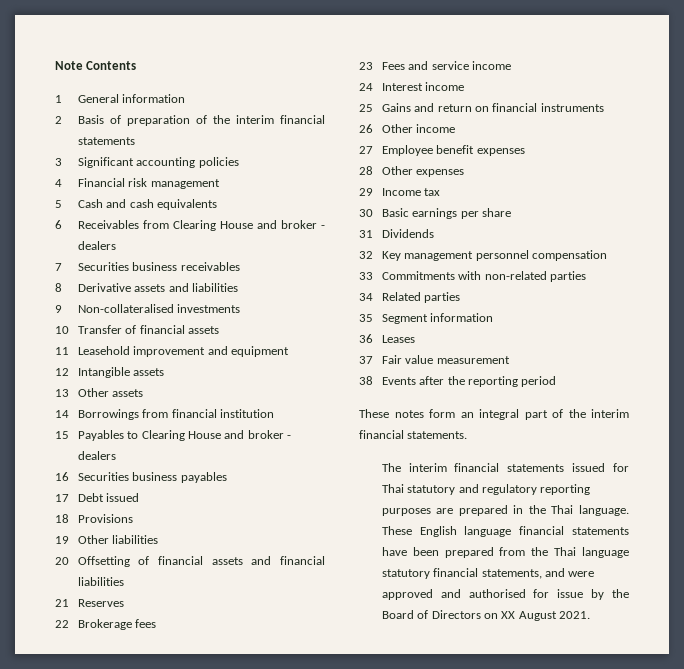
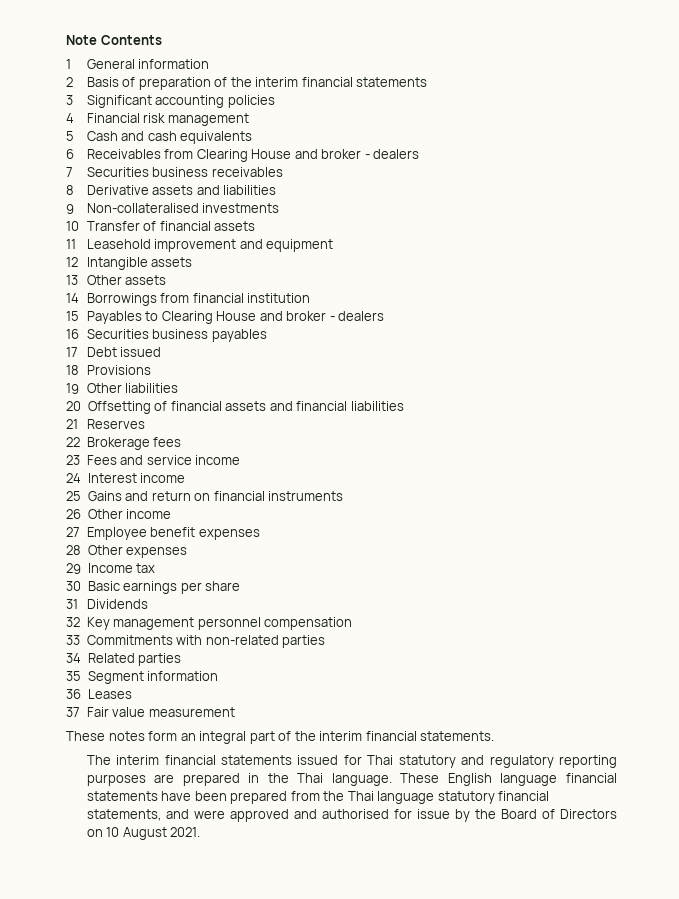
[359,376,557,387] // 38 Events after the reporting period -> (235, 712) none
[501,611,516,619] XX -> [106,827,120,837] 10

